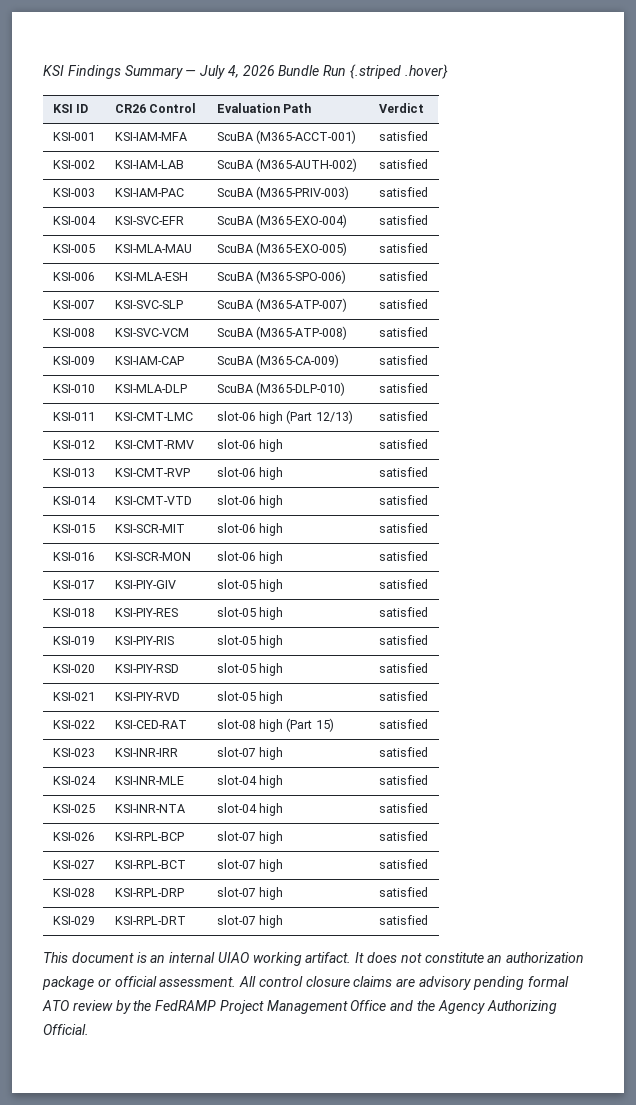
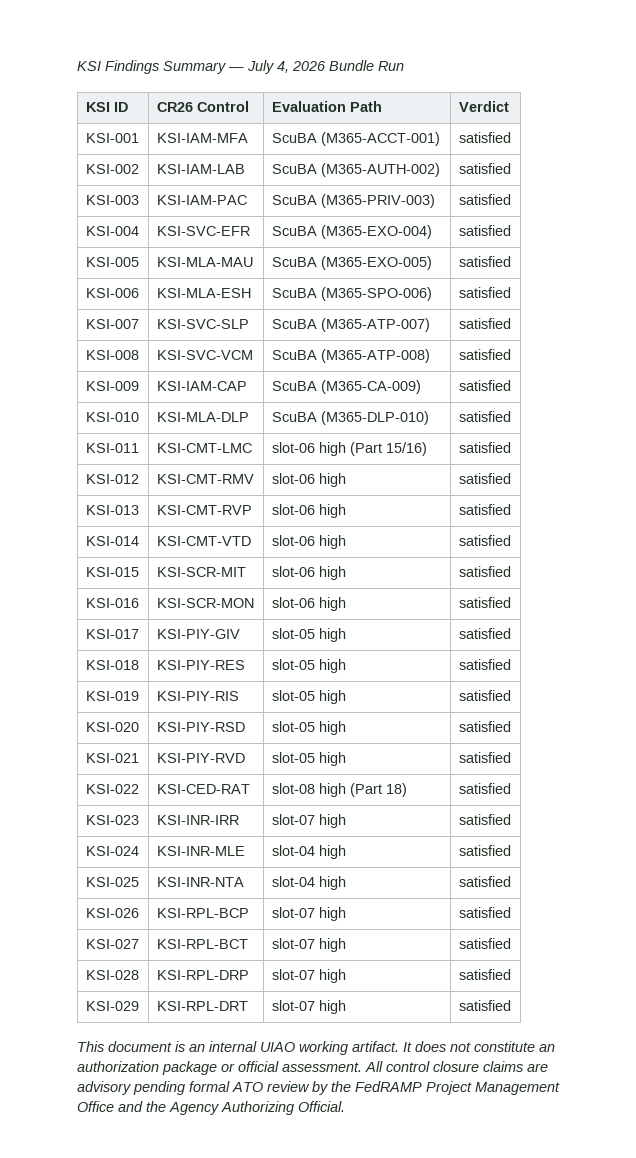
[350,64,448,79] {.striped .hover} -> (404, 66) none
[315,410,353,424] 12/13) -> [385,442,427,456] 15/16)
[315,718,334,732] 15) -> [385,783,407,797] 18)

